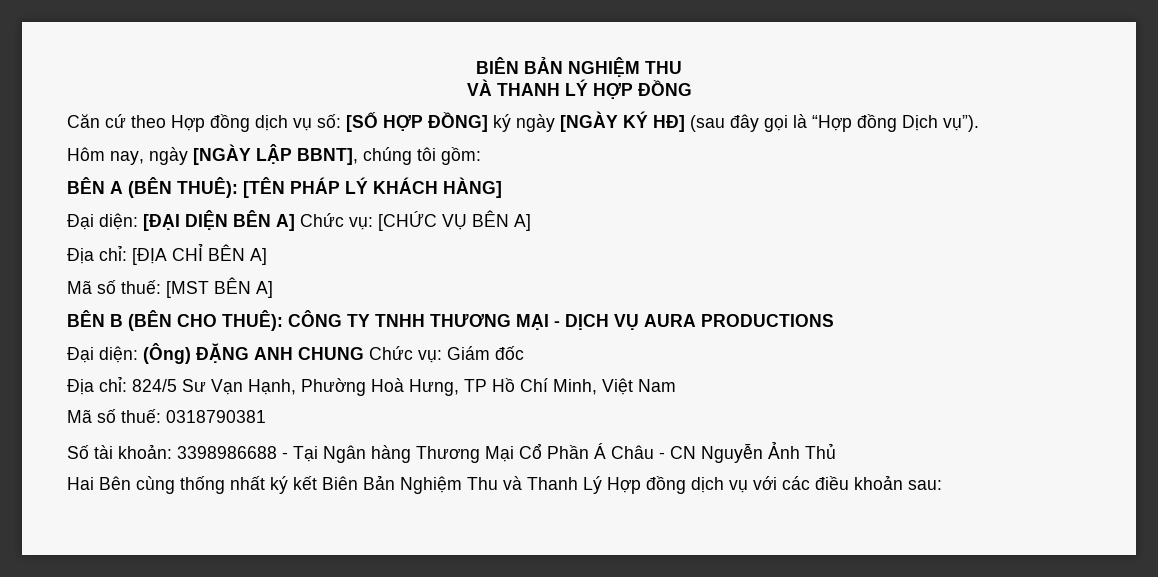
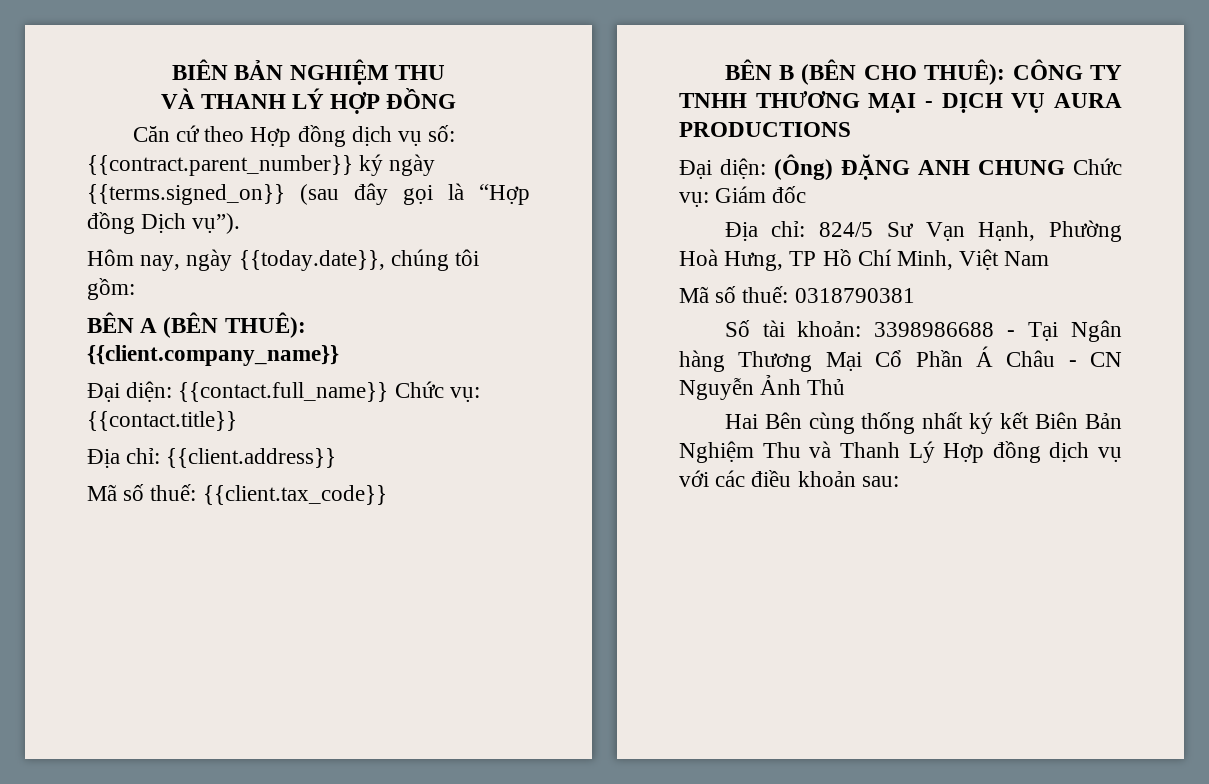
[346,111,685,132] [SỐ HỢP ĐỒNG] ký ngày [NGÀY KÝ HĐ] -> [87,154,436,176] [87,184,285,205] {{contract.parent_number}} ký ngày {{terms.signed_on}}
[193,144,358,165] [NGÀY LẬP BBNT], -> [238,250,385,271] {{today.date}},
[243,177,502,198] [67,210,531,231] [67,243,267,265] [67,277,273,298] [TÊN PHÁP LÝ KHÁCH HÀNG] // Đại diện: [ĐẠI DIỆN BÊN A] Chức vụ: [CHỨC VỤ BÊN A] // Địa chỉ: [ĐỊA CHỈ BÊN A] // Mã số thuế: [MST BÊN A] -> [87,345,339,366] [87,381,480,402] [87,411,237,431] [87,448,337,468] [87,484,387,505] {{client.company_name}} // Đại diện: {{contact.full_name}} Chức vụ: {{contact.title}} // Địa chỉ: {{client.address}} // Mã số thuế: {{client.tax_code}}

